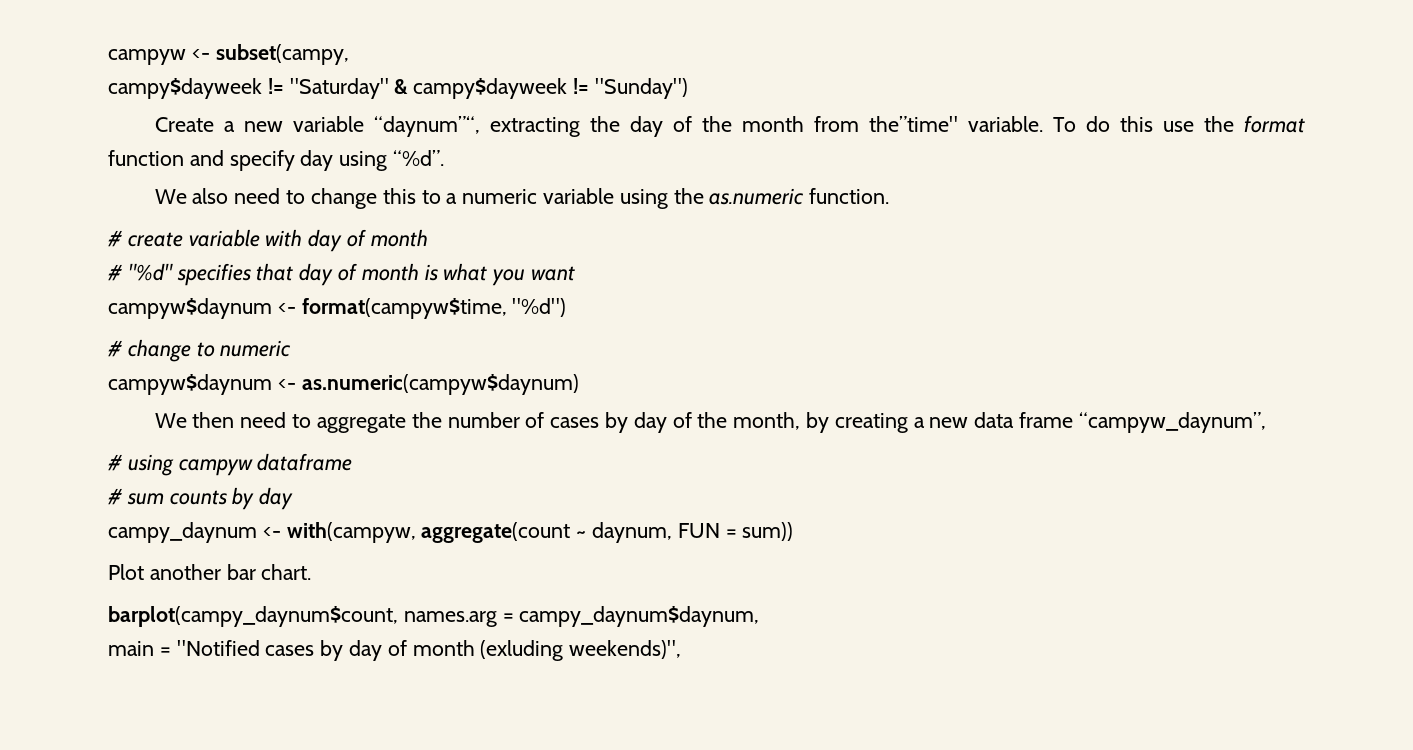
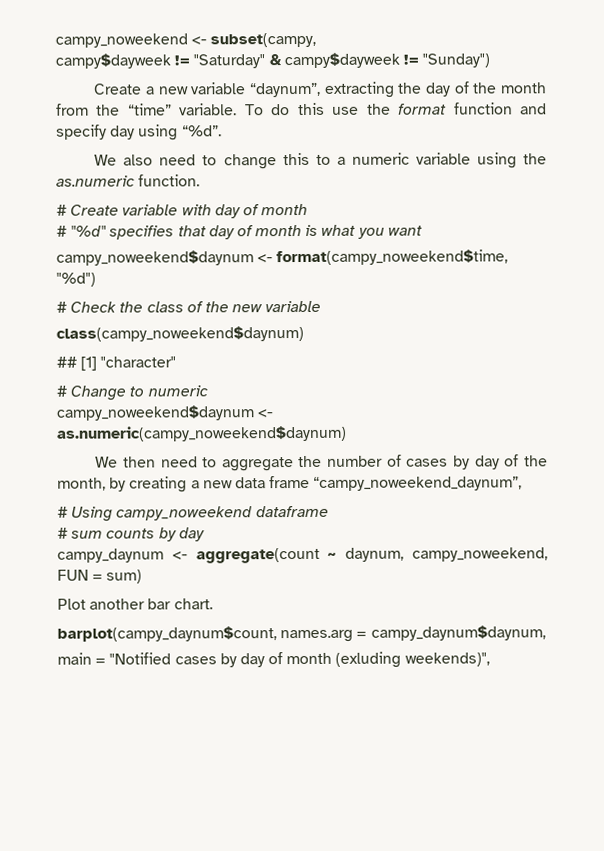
[108,49,186,65] campyw -> [55,33,188,48] campy_noweekend
[373,116,480,137] “daynum”“, -> [248,82,321,98] “daynum”,
[868,116,958,132] the”time" -> [96,103,172,116] the “time”
[127,232,183,247] create -> [70,204,120,216] Create
[108,298,507,319] campyw$daynum <- format(campyw$time, -> [56,249,509,266] campy_noweekend$daynum <- format(campy_noweekend$time,
[127,339,191,362] change -> [70,300,322,313] [56,325,304,342] [56,356,177,371] [56,385,127,401] Check the class of the new variable // class(campy_noweekend$daynum) // ## [1] "character" // # Change
[108,374,579,395] campyw$daynum <- as.numeric(campyw$daynum) -> [56,405,274,421] [57,425,347,442] campy_noweekend$daynum <- as.numeric(campy_noweekend$daynum)
[1078,412,1266,433] [108,454,253,476] “campyw_daynum”, // # using campyw -> [313,476,523,491] [57,506,254,522] “campy_noweekend_daynum”, // # Using campy_noweekend
[286,522,416,543] with(campyw, -> (188, 555) none
(673, 532) none -> [412,547,548,562] campy_noweekend,
[742,522,794,541] sum)) -> [106,569,143,584] sum)

